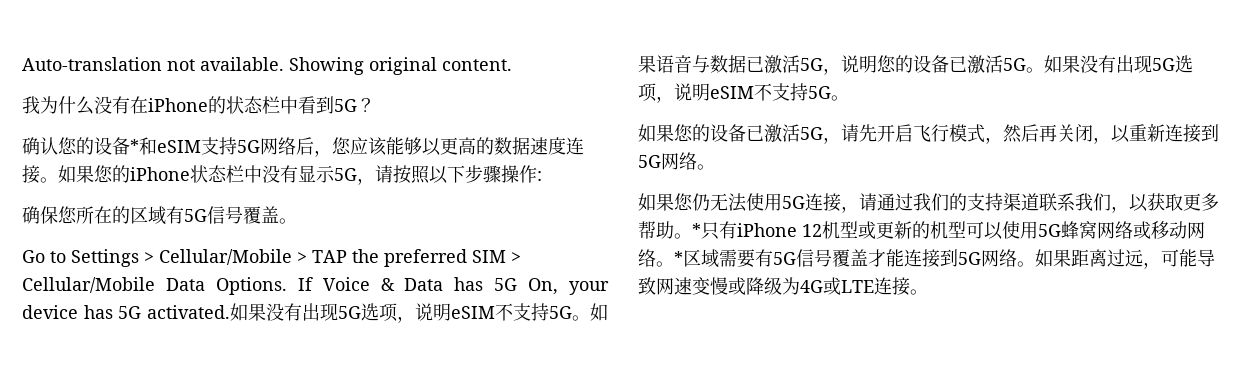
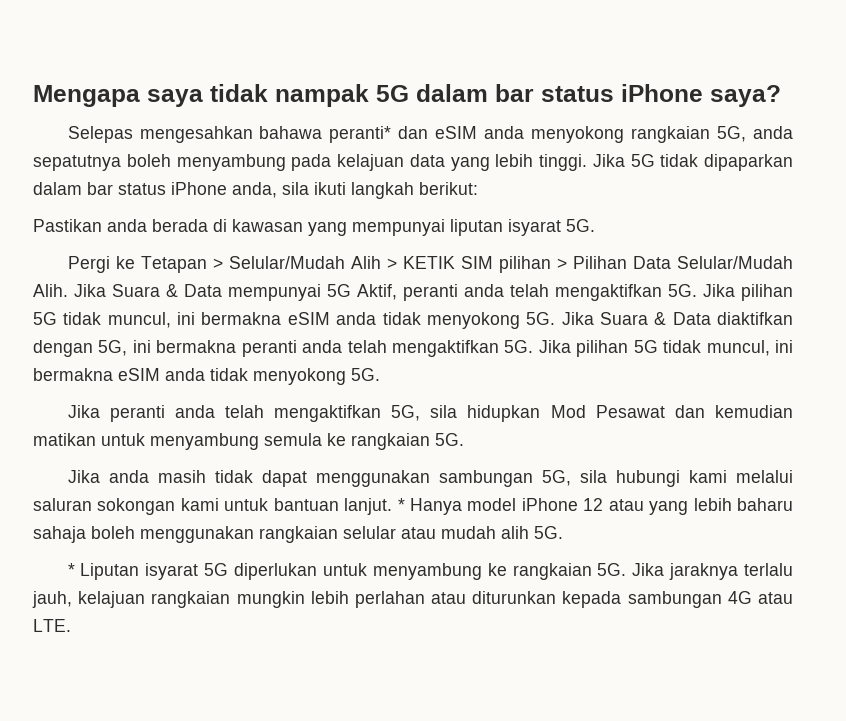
[22,57,512,75] [22,96,375,115] [22,137,584,157] [22,165,542,185] [22,206,297,225] [22,249,521,267] [22,277,609,295] [22,303,608,323] [638,55,1193,75] [638,83,849,103] [638,124,1219,144] [638,152,715,170] [638,193,1219,213] [638,221,1205,240] [638,249,1215,269] [638,277,928,296] Auto-translation not available. Showing original content. // 我为什么没有在iPhone的状态栏中看到5G？ // 确认您的设备*和eSIM支持5G网络后，您应该能够以更高的数据速度连接。如果您的iPhone状态栏中没有显示5G，请按照以下步骤操作: // 确保您所在的区域有5G信号覆盖。 // Go to Settings > Cellular/Mobile > TAP the preferred SIM > Cellular/Mobile Data Options. If Voice & Data has 5G On, your device has 5G activated.如果没有出现5G选项，说明eSIM不支持5G。如果语音与数据已激活5G，说明您的设备已激活5G。如果没有出现5G选项，说明eSIM不支持5G。 // 如果您的设备已激活5G，请先开启飞行模式，然后再关闭，以重新连接到5G网络。 // 如果您仍无法使用5G连接，请通过我们的支持渠道联系我们，以获取更多帮助。*只有iPhone 12机型或更新的机型可以使用5G蜂窝网络或移动网络。*区域需要有5G信号覆盖才能连接到5G网络。如果距离过远，可能导致网速变慢或降级为4G或LTE连接。 -> [33,84,781,107] [67,126,793,143] [33,154,793,171] [33,182,478,199] [33,219,595,236] [67,256,794,273] [33,284,793,301] [33,312,794,329] [33,340,794,357] [33,368,380,385] [67,405,793,422] [33,433,464,450] [67,470,794,487] [33,498,794,515] [33,526,563,543] [67,563,794,580] [32,591,793,608] [33,619,71,632] Mengapa saya tidak nampak 5G dalam bar status iPhone saya? // Selepas mengesahkan bahawa peranti* dan eSIM anda menyokong rangkaian 5G, anda sepatutnya boleh menyambung pada kelajuan data yang lebih tinggi. Jika 5G tidak dipaparkan dalam bar status iPhone anda, sila ikuti langkah berikut: // Pastikan anda berada di kawasan yang mempunyai liputan isyarat 5G. // Pergi ke Tetapan > Selular/Mudah Alih > KETIK SIM pilihan > Pilihan Data Selular/Mudah Alih. Jika Suara & Data mempunyai 5G Aktif, peranti anda telah mengaktifkan 5G. Jika pilihan 5G tidak muncul, ini bermakna eSIM anda tidak menyokong 5G. Jika Suara & Data diaktifkan dengan 5G, ini bermakna peranti anda telah mengaktifkan 5G. Jika pilihan 5G tidak muncul, ini bermakna eSIM anda tidak menyokong 5G. // Jika peranti anda telah mengaktifkan 5G, sila hidupkan Mod Pesawat dan kemudian matikan untuk menyambung semula ke rangkaian 5G. // Jika anda masih tidak dapat menggunakan sambungan 5G, sila hubungi kami melalui saluran sokongan kami untuk bantuan lanjut. * Hanya model iPhone 12 atau yang lebih baharu sahaja boleh menggunakan rangkaian selular atau mudah alih 5G. // * Liputan isyarat 5G diperlukan untuk menyambung ke rangkaian 5G. Jika jaraknya terlalu jauh, kelajuan rangkaian mungkin lebih perlahan atau diturunkan kepada sambungan 4G atau LTE.

